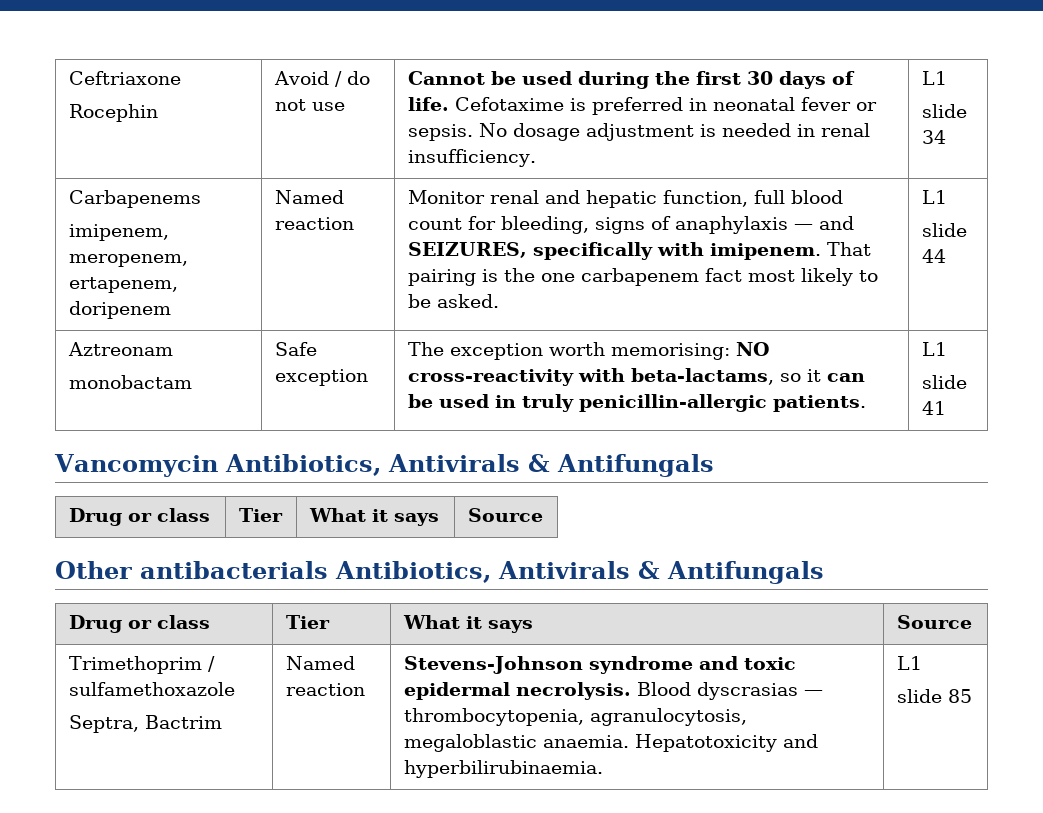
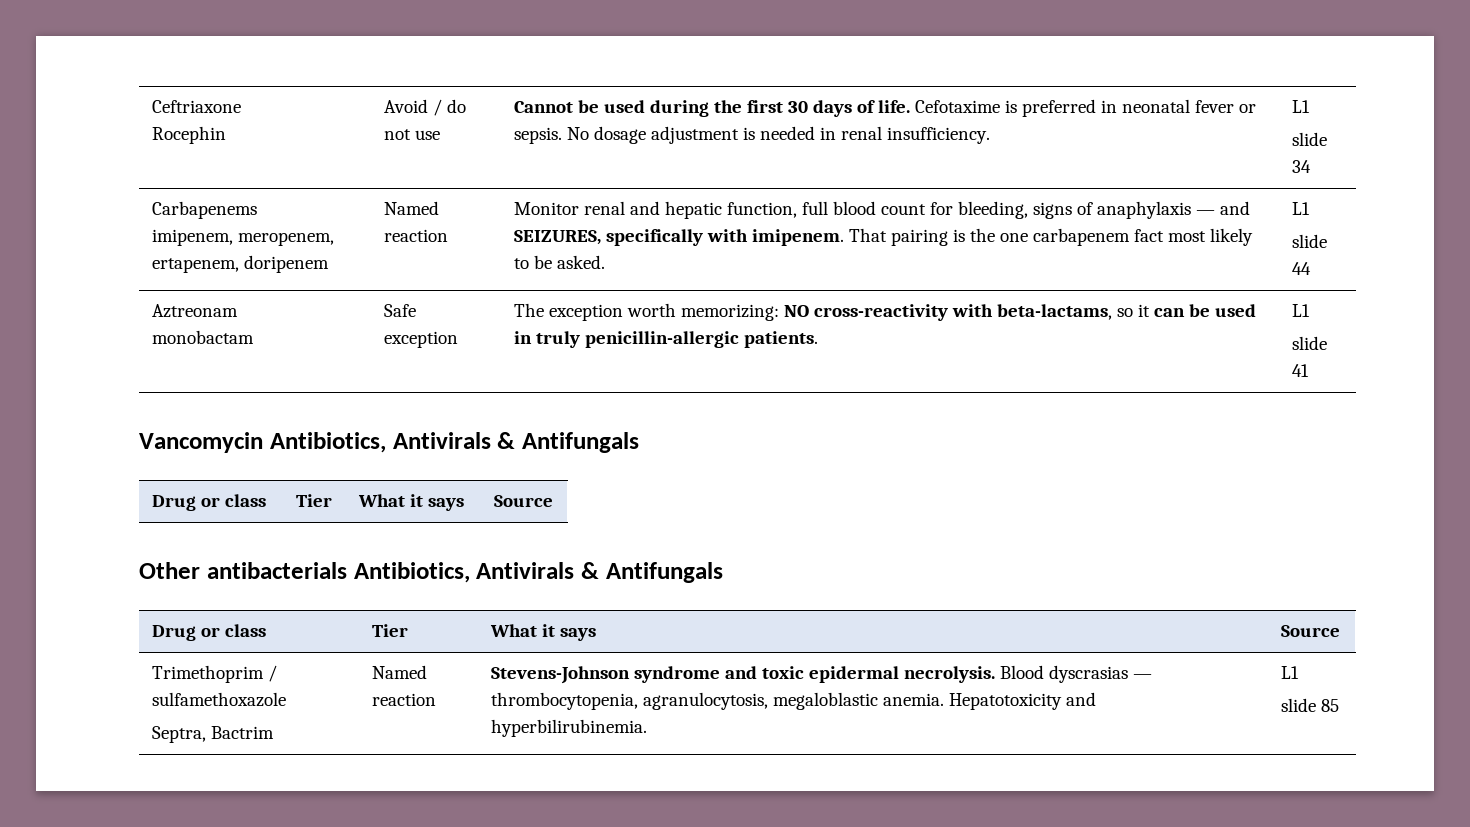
[610,343,730,360] memorising: -> [681,304,780,321] memorizing:
[542,735,629,748] anaemia. -> [883,693,945,706] anemia.
[403,760,603,778] hyperbilirubinaemia. -> [491,719,648,737] hyperbilirubinemia.

